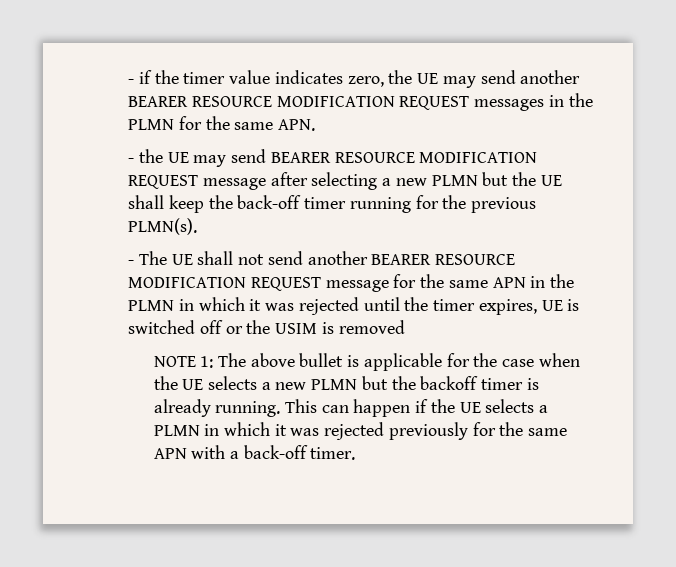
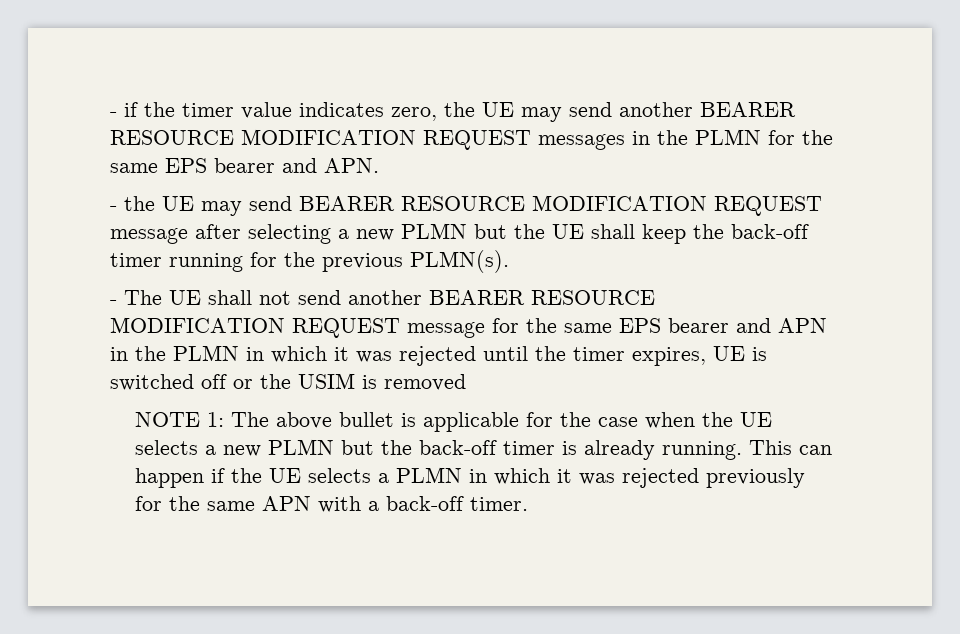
(274, 126) none -> [165,158,318,173] EPS bearer and
(488, 284) none -> [619,318,772,333] EPS bearer and
[420,376,479,390] backoff -> [419,440,498,455] back-off

